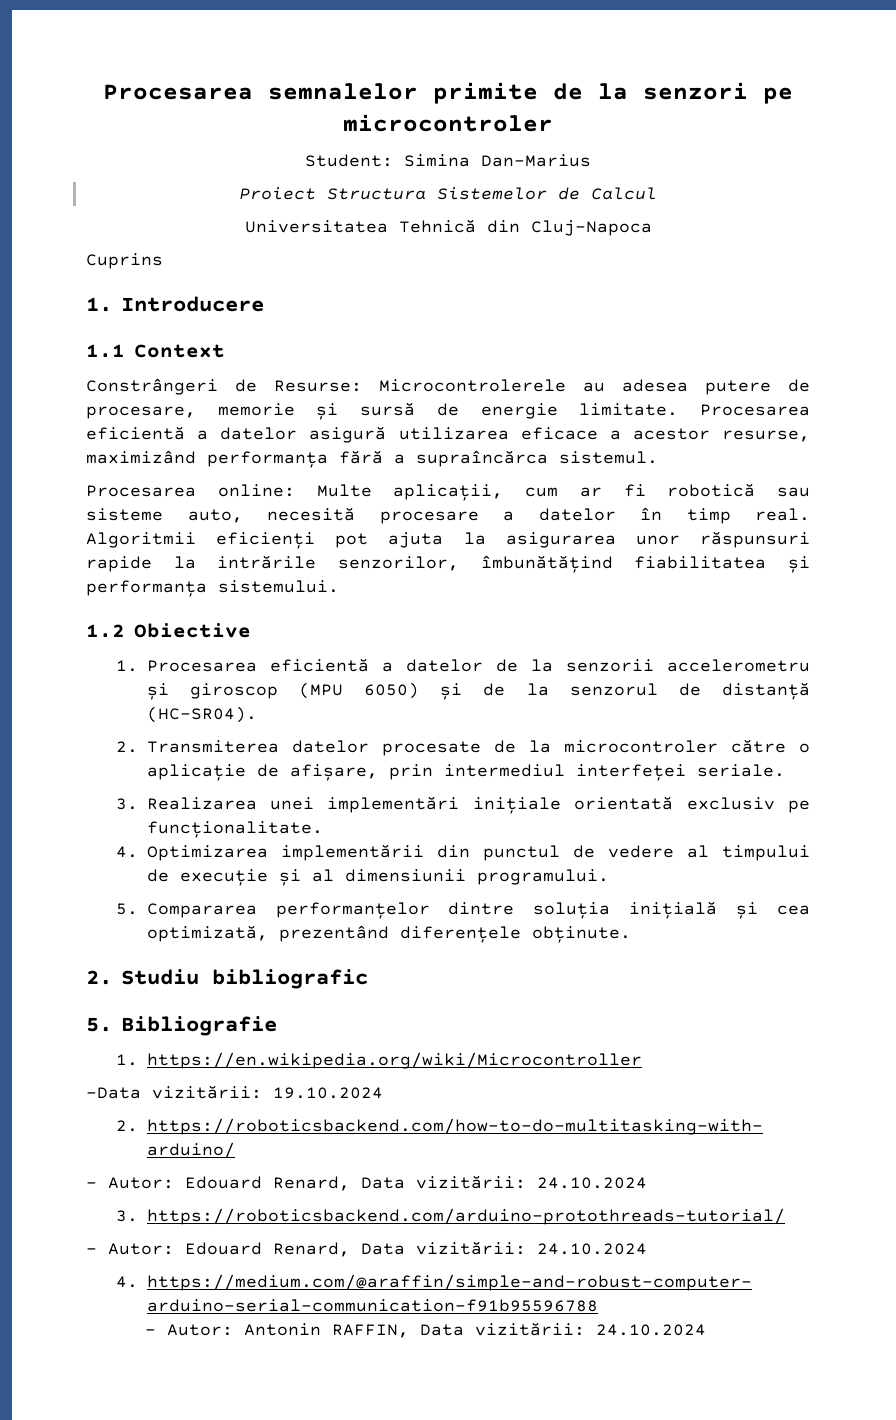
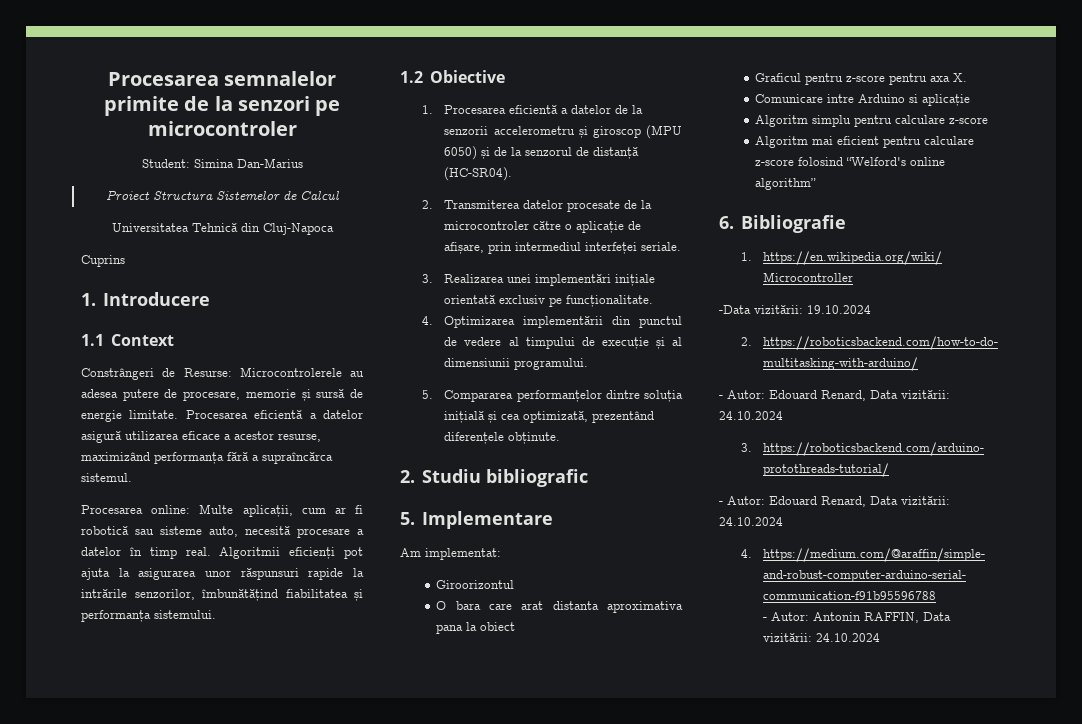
(112, 1024) none -> [422,511,554,529] [400,548,501,560] [436,580,515,589] [436,601,683,613] [436,622,516,634] [755,73,968,85] [755,94,971,106] [755,115,989,127] [755,136,975,148] [755,157,946,166] [755,178,817,190] [719,216,734,229] Implementare // Am implementat: // Giroorizontul // O bara care arat distanta aproximativa pana la obiect // Graficul pentru z-score pentru axa X. // Comunicare intre Arduino si aplicație // Algoritm simplu pentru calculare z-score // Algoritm mai eficient pentru calculare z-score folosind “Welford's online algorithm” // 6.

